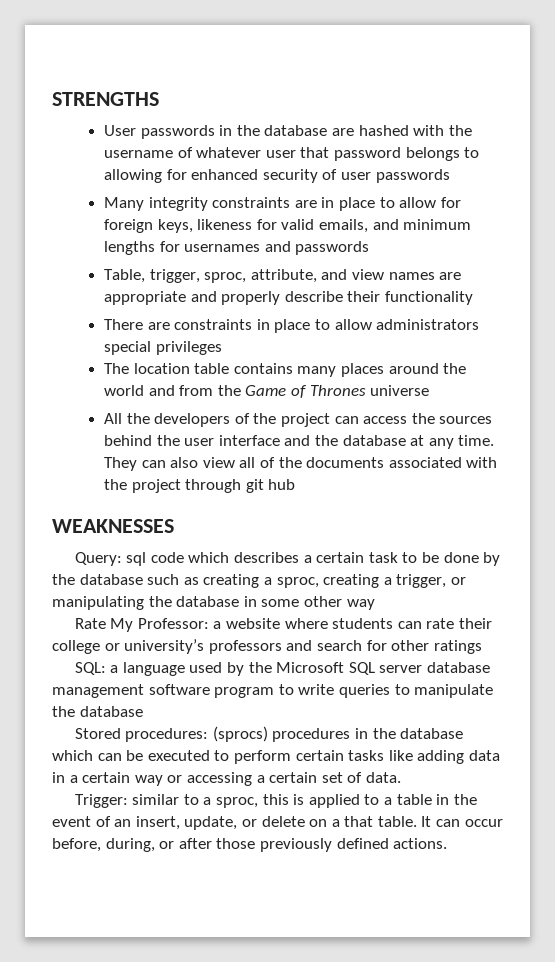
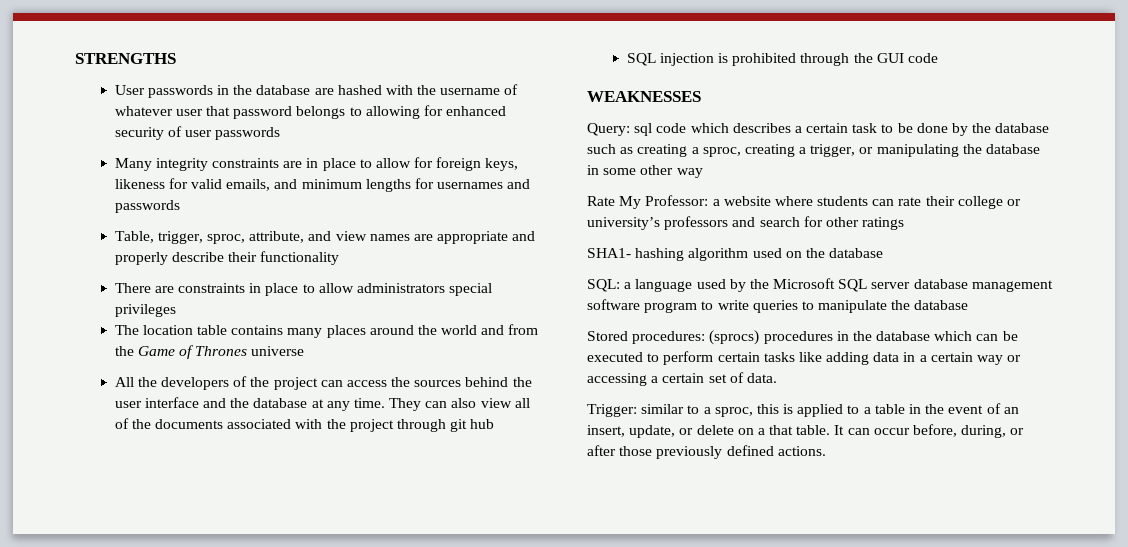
(296, 484) none -> [626,53,938,66] // SQL injection is prohibited through the GUI code
(482, 647) none -> [587,248,884,261] // SHA1- hashing algorithm used on the database

